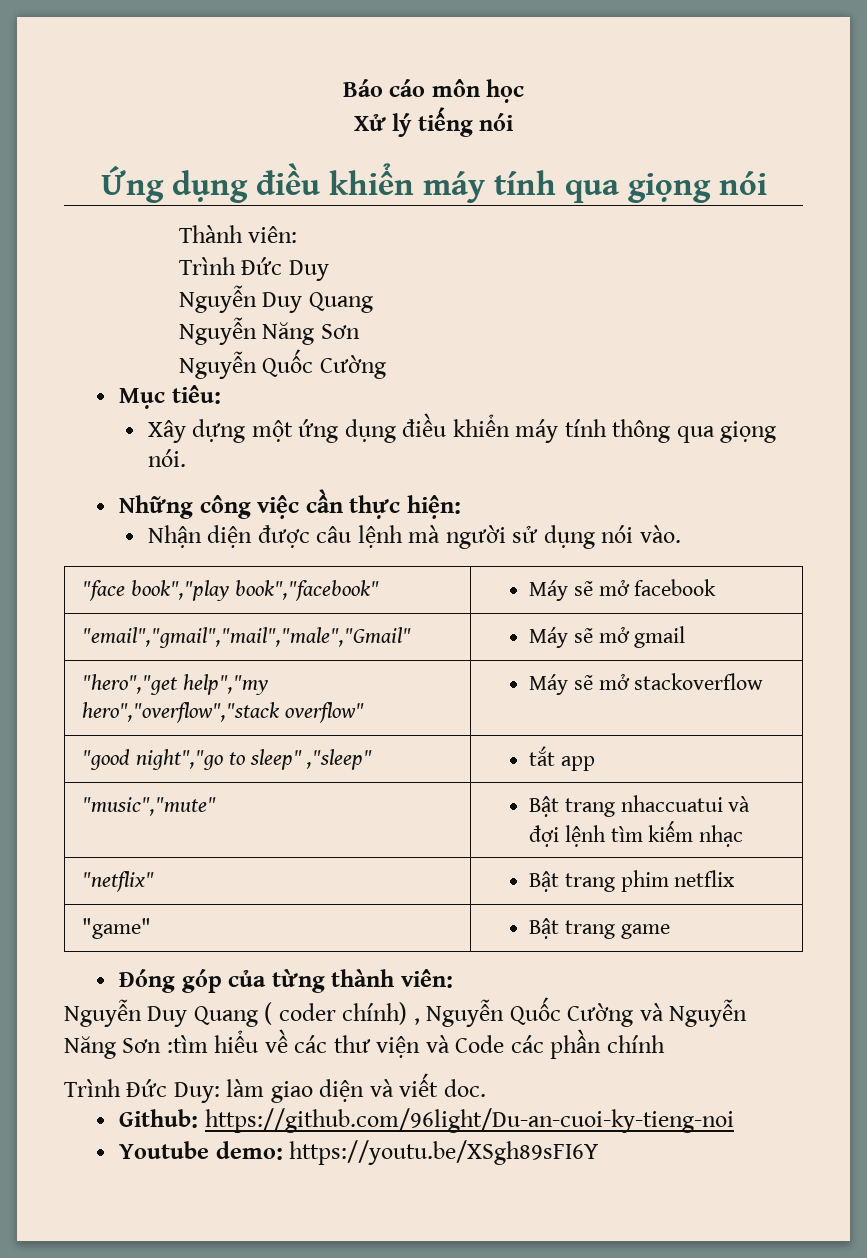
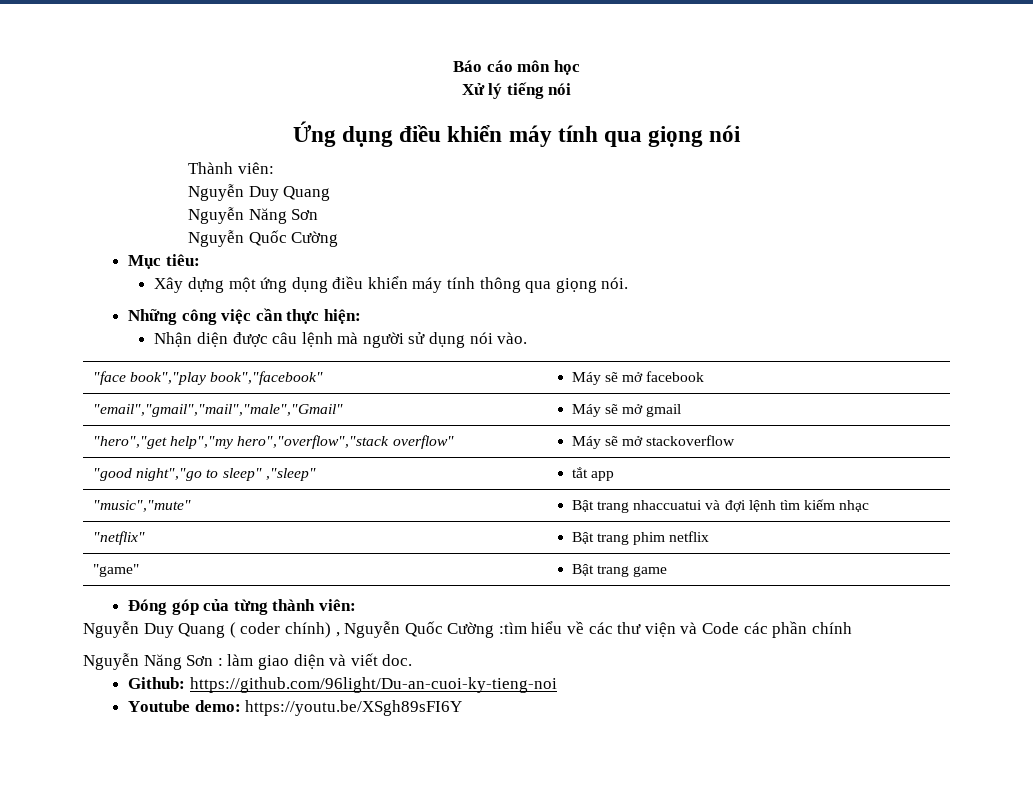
[178,257,329,281] // Trình Đức Duy -> (274, 168) none
[639,999,748,1027] [64,1036,162,1059] và Nguyễn Năng Sơn -> (495, 630) none
[64,1079,220,1103] Trình Đức Duy: -> [83,653,223,670] Nguyễn Năng Sơn :

